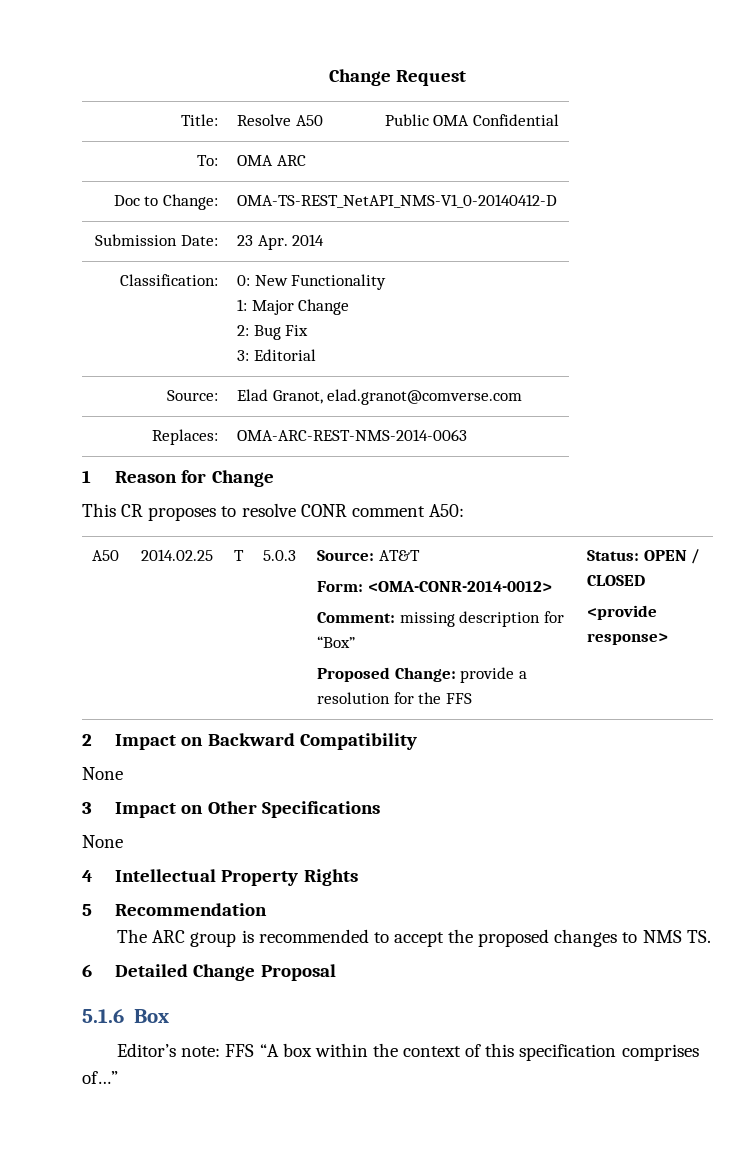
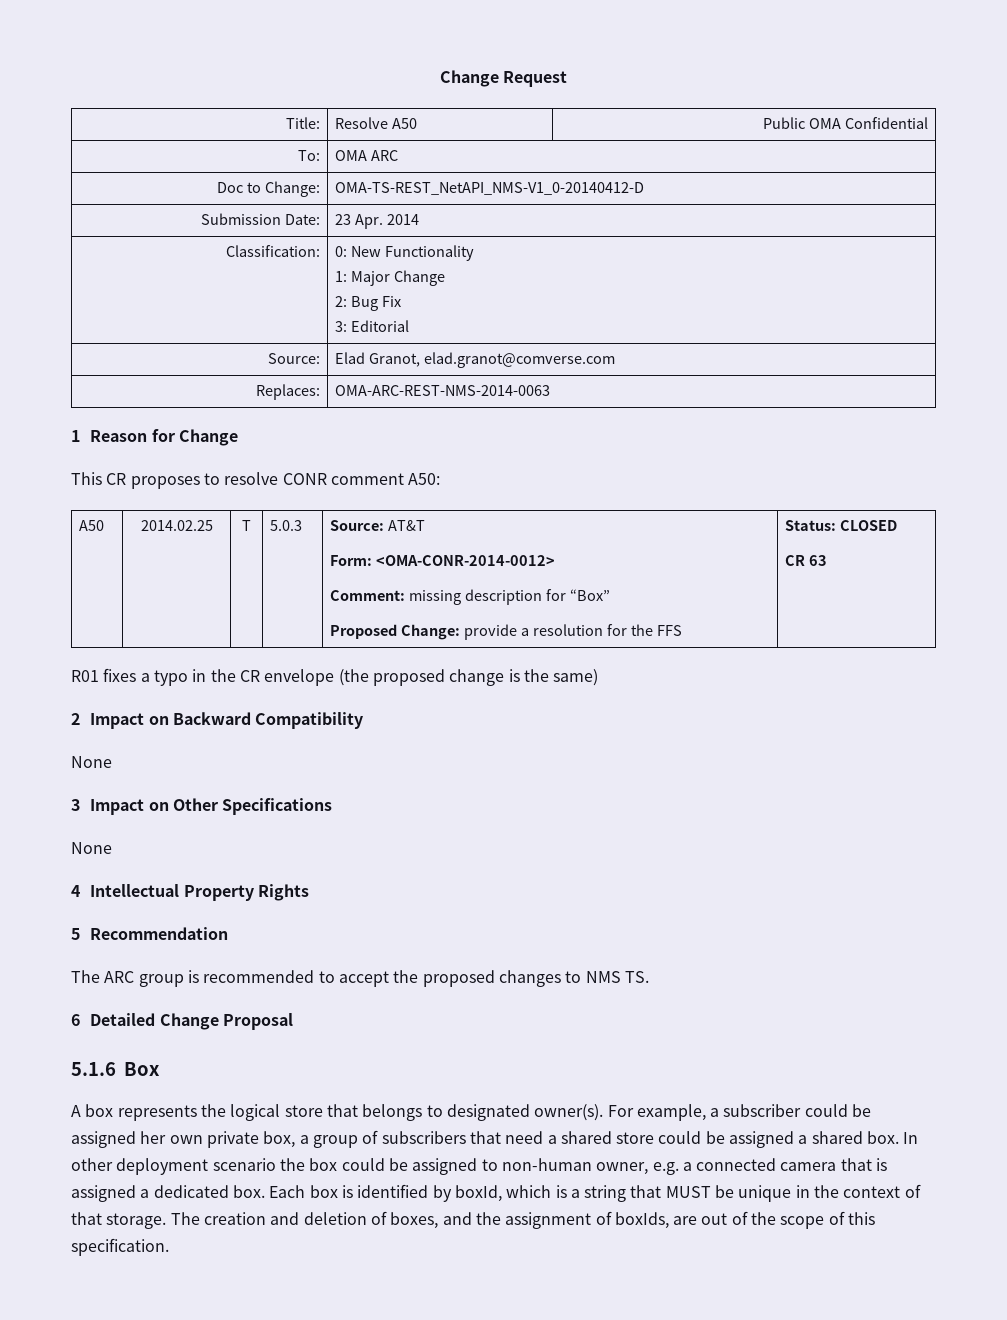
[643,549,701,564] OPEN / -> (837, 525) none
[587,605,658,620] [587,633,669,645] <provide response> -> [785,555,828,566] [71,668,599,686] CR 63 // R01 fixes a typo in the CR envelope (the proposed change is the same)
[117,1043,699,1061] [82,1071,118,1084] Editor’s note: FFS “A box within the context of this specification comprises of…” -> [71,1104,872,1121] [71,1130,919,1148] [71,1158,888,1175] [71,1184,921,1202] [71,1211,876,1229] [71,1238,169,1256] A box represents the logical store that belongs to designated owner(s). For example, a subscriber could be assigned her own private box, a group of subscribers that need a shared store could be assigned a shared box. In other deployment scenario the box could be assigned to non-human owner, e.g. a connected camera that is assigned a dedicated box. Each box is identified by boxId, which is a string that MUST be unique in the context of that storage. The creation and deletion of boxes, and the assignment of boxIds, are out of the scope of this specification.

